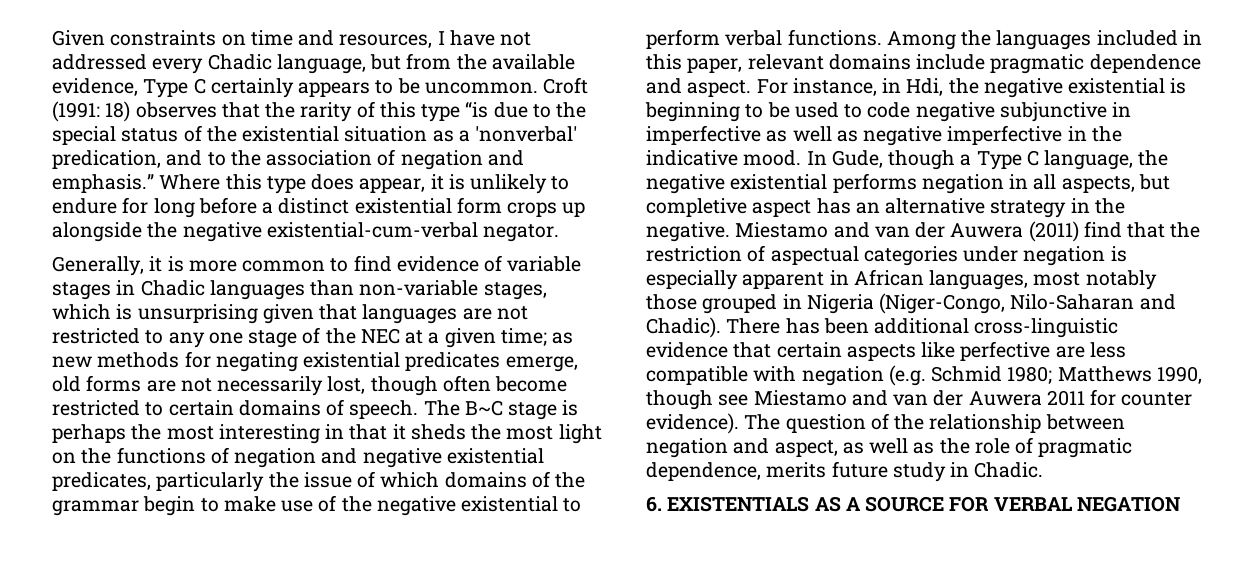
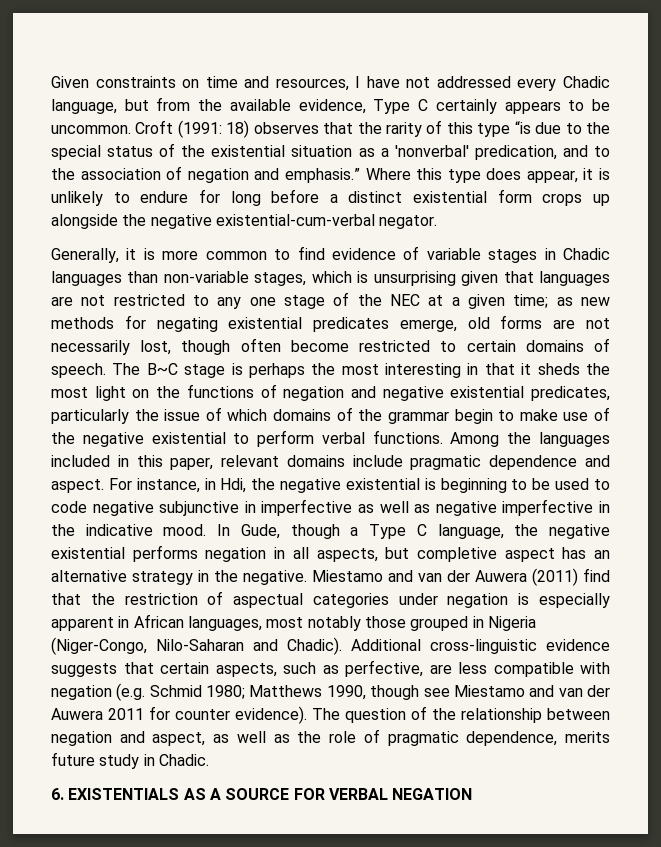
[726,318,970,334] There has been additional -> [351,639,421,651] Additional
(728, 350) none -> [51,663,117,677] suggests
[846,341,1051,361] aspects like perfective -> [215,660,423,677] aspects, such as perfective,

